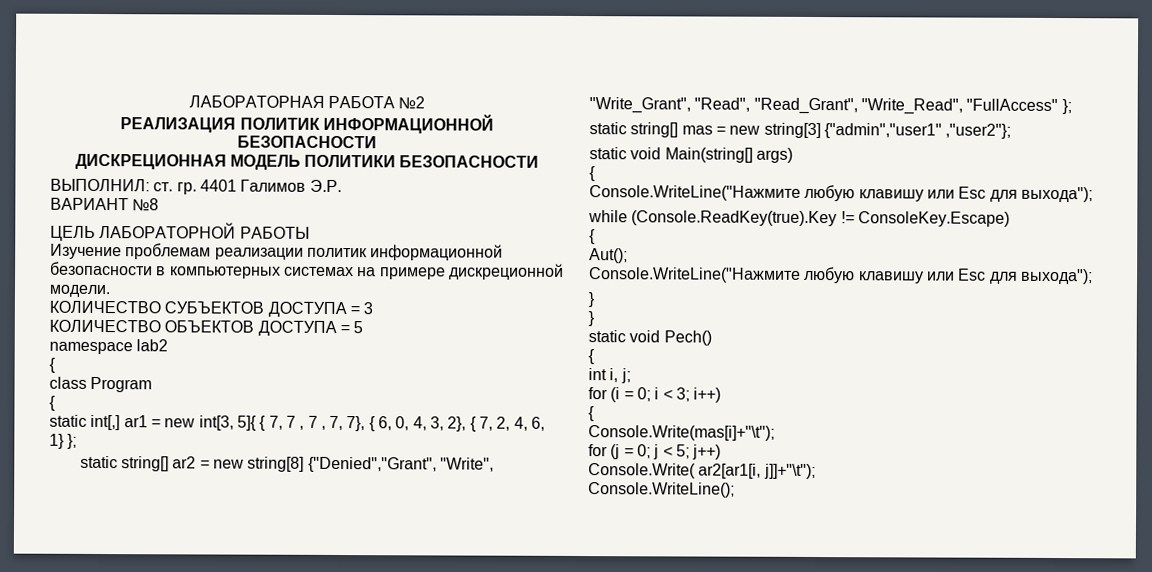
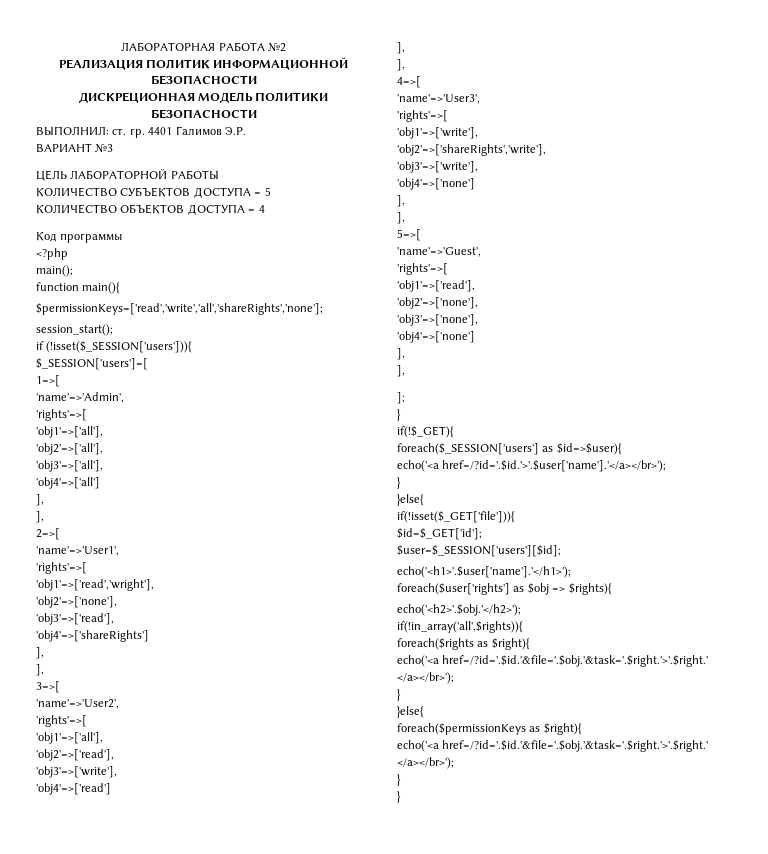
[132,198,160,212] №8 -> [95,144,114,153] №3
[50,243,504,261] [50,261,564,280] [49,284,110,298] // Изучение проблемам реализации политик информационной безопасности в компьютерных системах на примере дискреционной модели. -> (219, 175) none
[363,302,374,315] 3 -> [264,187,271,196] 5
[353,321,364,334] [49,339,169,355] [49,357,56,373] [49,376,153,393] [49,395,56,411] [49,414,545,432] [49,433,78,449] [79,455,494,473] [589,97,1072,115] [589,122,1012,139] [589,147,793,163] [589,166,596,182] [589,184,1093,203] [588,210,1010,227] [589,229,596,245] [589,248,628,264] [589,266,1093,285] [588,292,595,308] [588,311,595,327] [588,330,712,346] [588,349,595,365] [588,368,631,384] [588,387,722,403] [588,406,595,422] [588,425,775,441] [588,444,722,460] [588,463,816,480] [588,482,735,498] 5 // namespace lab2 // { // class Program // { // static int[,] ar1 = new int[3, 5]{ { 7, 7 , 7 , 7, 7}, { 6, 0, 4, 3, 2}, { 7, 2, 4, 6, 1} }; // static string[] ar2 = new string[8] {"Denied","Grant", "Write", "Write_Grant", "Read", "Read_Grant", "Write_Read", "FullAccess" }; // static string[] mas = new string[3] {"admin","user1" ,"user2"}; // static void Main(string[] args) // { // Console.WriteLine("Нажмите любую клавишу или Esc для выхода"); // while (Console.ReadKey(true).Key != ConsoleKey.Escape) // { // Aut(); // Console.WriteLine("Нажмите любую клавишу или Esc для выхода"); // } // } // static void Pech() // { // int i, j; // for (i = 0; i < 3; i++) // { // Console.Write(mas[i]+"\t"); // for (j = 0; j < 5; j++) // Console.Write( ar2[ar1[i, j]]+"\t"); // Console.WriteLine(); -> [258,205,265,213] [36,232,124,243] [36,248,68,260] [36,265,73,277] [36,282,121,294] [36,303,323,315] [36,324,113,336] [36,341,193,353] [36,358,148,370] [36,375,60,387] [36,392,124,403] [36,409,87,421] [36,426,103,438] [36,443,103,455] [36,460,103,472] [36,477,100,489] [36,494,44,506] [36,511,44,523] [36,528,60,540] [36,546,119,556] [36,562,87,574] [36,579,154,591] [36,596,117,608] [36,613,114,625] [36,630,149,642] [36,647,44,659] [36,664,44,676] [36,681,60,693] [36,699,119,709] [36,715,87,727] [36,732,103,744] [36,749,114,761] [36,766,117,778] [36,783,111,795] [397,42,405,54] [397,59,405,71] [397,76,421,88] [397,94,480,104] [397,110,448,122] [397,127,478,139] [397,144,546,156] [397,161,478,173] [397,178,475,190] [397,195,405,207] [397,212,405,224] [397,229,421,241] [397,247,481,257] [397,263,448,275] [397,280,475,292] [397,297,478,309] [397,314,478,326] [397,331,475,343] [397,348,405,360] [397,365,405,377] [397,392,405,404] [397,409,401,421] [397,426,454,438] [397,443,622,455] [397,460,667,472] [397,477,401,489] [397,494,424,506] [397,511,515,523] [397,528,482,540] [397,545,561,557] [397,566,571,578] [397,583,612,595] [397,604,521,616] [397,621,523,633] [397,638,530,650] [397,655,709,667] [397,672,454,684] [397,689,401,701] [397,706,424,718] [397,723,582,735] [397,740,709,752] [397,757,454,769] [397,774,401,786] [397,791,401,803] 4 // Код программы // <?php // main(); // function main(){ // $permissionKeys=['read','write','all','shareRights','none']; // session_start(); // if (!isset($_SESSION['users'])){ // $_SESSION['users']=[ // 1=>[ // 'name'=>'Admin', // 'rights'=>[ // 'obj1'=>['all'], // 'obj2'=>['all'], // 'obj3'=>['all'], // 'obj4'=>['all'] // ], // ], // 2=>[ // 'name'=>'User1', // 'rights'=>[ // 'obj1'=>['read','wright'], // 'obj2'=>['none'], // 'obj3'=>['read'], // 'obj4'=>['shareRights'] // ], // ], // 3=>[ // 'name'=>'User2', // 'rights'=>[ // 'obj1'=>['all'], // 'obj2'=>['read'], // 'obj3'=>['write'], // 'obj4'=>['read'] // ], // ], // 4=>[ // 'name'=>'User3', // 'rights'=>[ // 'obj1'=>['write'], // 'obj2'=>['shareRights','write'], // 'obj3'=>['write'], // 'obj4'=>['none'] // ], // ], // 5=>[ // 'name'=>'Guest', // 'rights'=>[ // 'obj1'=>['read'], // 'obj2'=>['none'], // 'obj3'=>['none'], // 'obj4'=>['none'] // ], // ], // ]; // } // if(!$_GET){ // foreach($_SESSION['users'] as $id=>$user){ // echo('<a href=/?id='.$id.'>'.$user['name'].'</a></br>'); // } // }else{ // if(!isset($_GET['file'])){ // $id=$_GET['id']; // $user=$_SESSION['users'][$id]; // echo('<h1>'.$user['name'].'</h1>'); // foreach($user['rights'] as $obj => $rights){ // echo('<h2>'.$obj.'</h2>'); // if(!in_array('all',$rights)){ // foreach($rights as $right){ // echo('<a href=/?id='.$id.'&file='.$obj.'&task='.$right.'>'.$right.' </a></br>'); // } // }else{ // foreach($permissionKeys as $right){ // echo('<a href=/?id='.$id.'&file='.$obj.'&task='.$right.'>'.$right.' </a></br>'); // } // }

